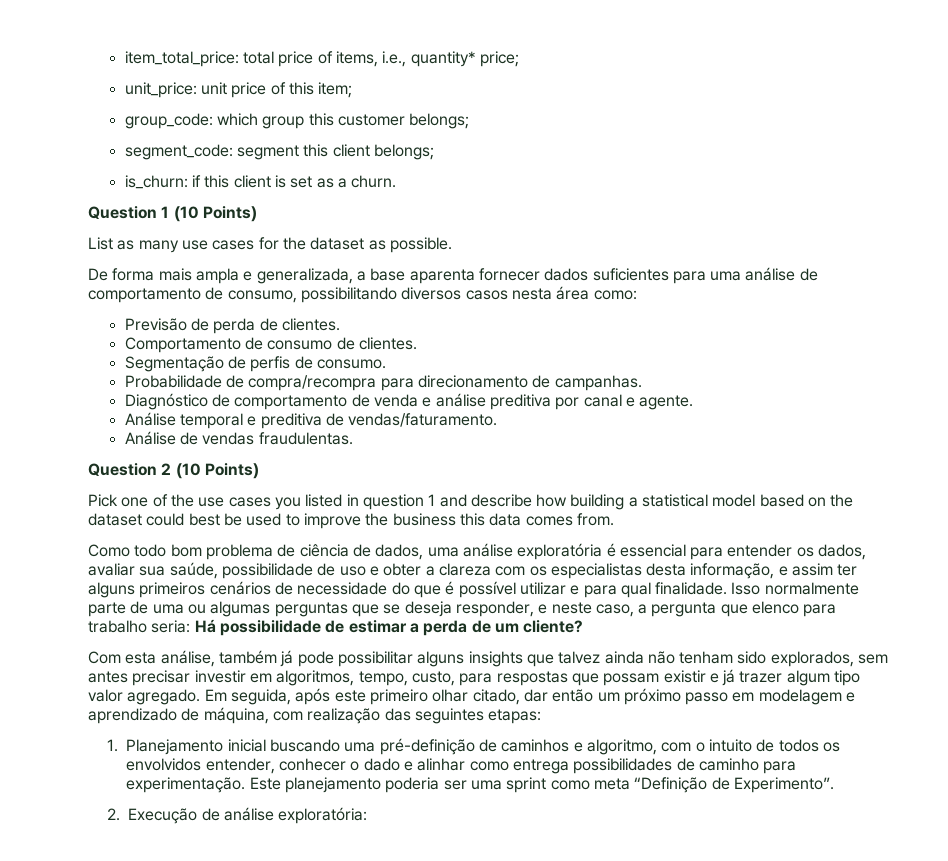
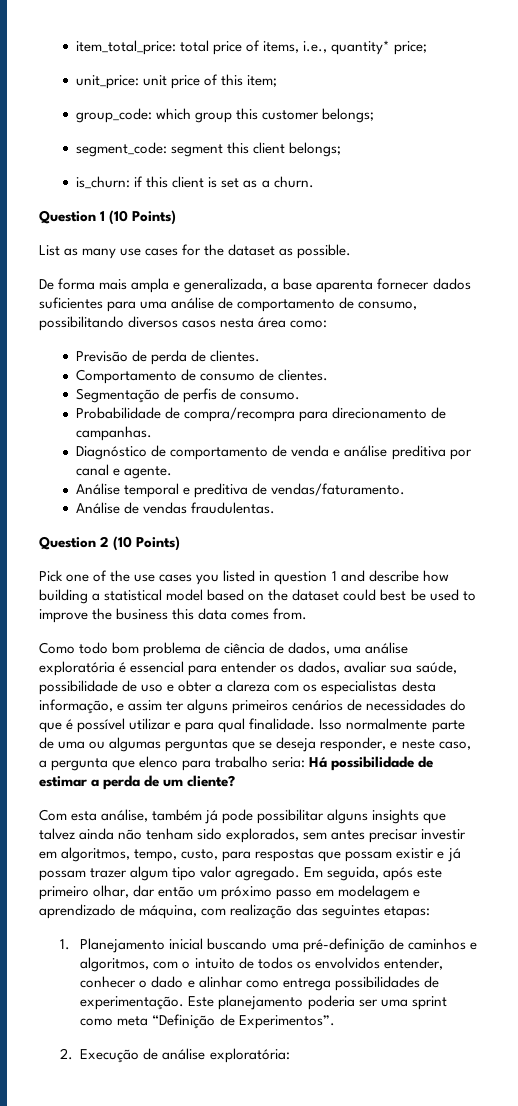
[297,582,388,595] necessidade -> [366,699,447,711] necessidades
(736, 677) none -> [39,870,86,881] possam
[432,689,520,705] olhar citado, -> [93,885,130,898] olhar,
[587,739,658,755] algoritmo, -> [80,957,150,972] algoritmos,
[698,758,797,774] caminho para -> (439, 982) none
[733,777,834,793] Experimento”. -> [238,1015,335,1029] Experimentos”.

